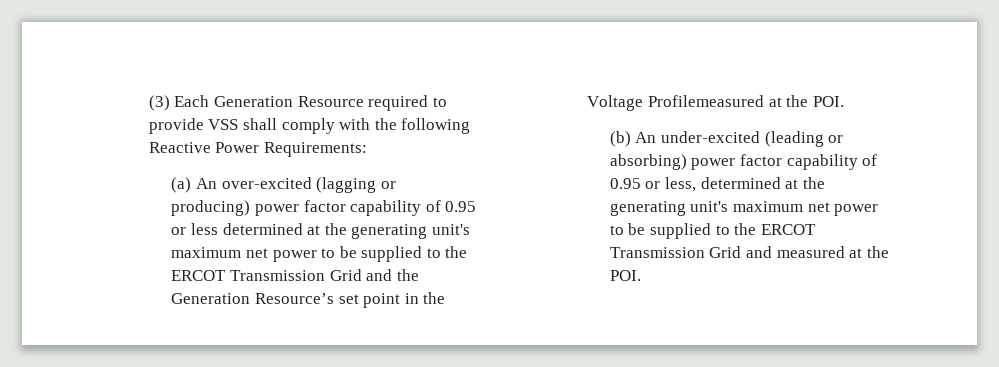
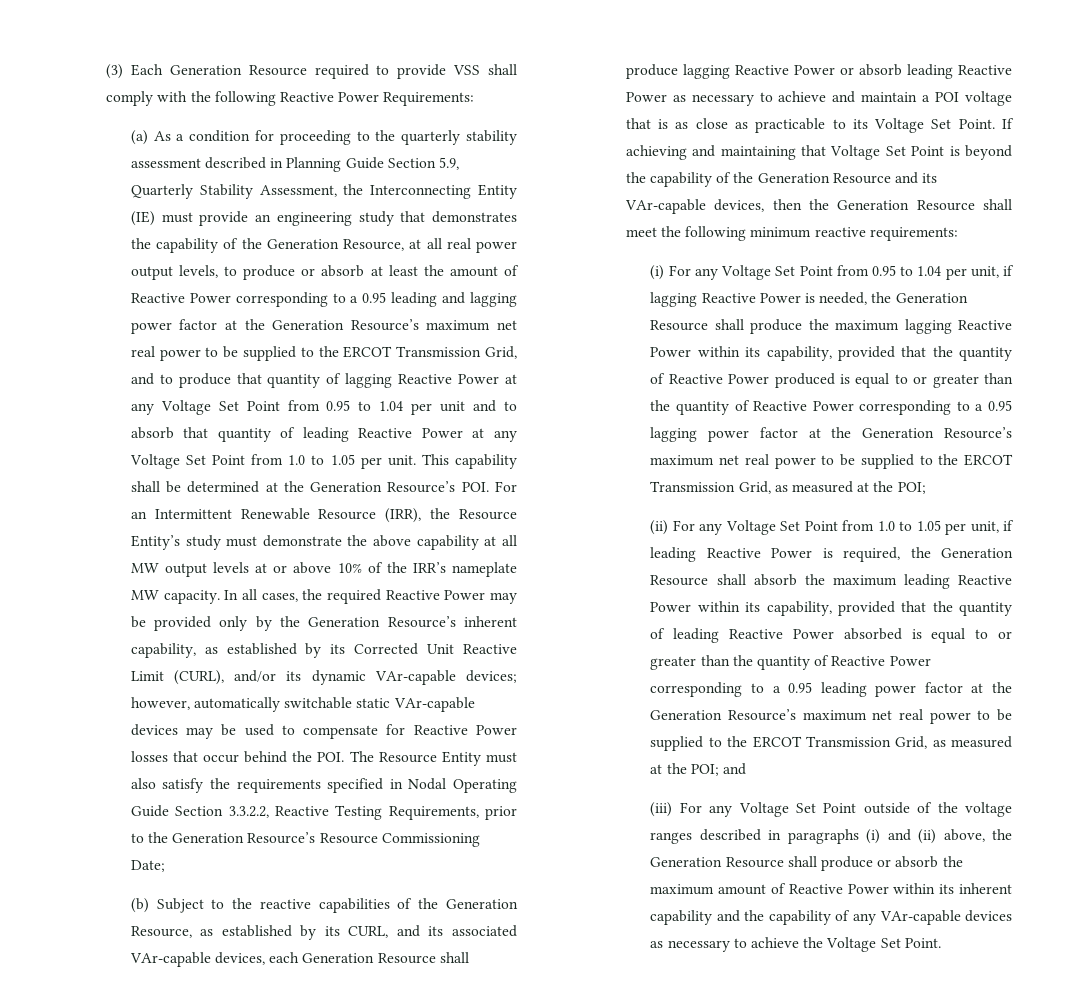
[195,177,396,193] [171,200,477,216] [171,223,470,239] [171,246,468,262] [171,269,419,281] [171,292,446,308] [587,95,844,111] [609,131,844,147] [609,154,878,170] [609,177,825,192] [609,201,879,216] [609,223,816,239] [609,246,889,258] [609,270,641,281] An over-excited (lagging or producing) power factor capability of 0.95 or less determined at the generating unit's maximum net power to be supplied to the ERCOT Transmission Grid and the Generation Resource’s set point in the Voltage Profilemeasured at the POI. // (b) An under-excited (leading or absorbing) power factor capability of 0.95 or less, determined at the generating unit's maximum net power to be supplied to the ERCOT Transmission Grid and measured at the POI. -> [153,130,517,145] [130,157,459,172] [130,184,517,199] [130,211,517,226] [130,238,517,253] [130,265,519,280] [130,292,517,307] [130,319,517,334] [130,346,517,361] [130,373,518,388] [130,400,517,415] [130,427,517,442] [129,454,517,469] [130,481,517,493] [130,508,517,523] [130,535,517,550] [130,562,517,577] [130,589,517,604] [130,616,517,631] [130,643,517,658] [130,670,517,685] [130,697,475,712] [130,724,517,739] [130,751,517,766] [130,778,517,793] [130,805,517,820] [130,832,480,847] [130,860,165,872] [130,898,518,913] [130,925,517,940] [129,952,469,967] [625,64,1013,79] [625,91,1013,106] [625,118,1015,133] [625,145,1012,160] [625,172,938,187] [624,199,1012,214] [625,226,958,241] [650,265,1014,280] [650,292,968,307] [650,319,1012,334] [650,346,1012,361] [650,373,1014,388] [650,400,1012,415] [650,427,1012,442] [650,454,1013,469] [650,481,926,494] [650,520,1014,535] [650,547,1013,562] [650,574,1012,589] [650,601,1012,616] [650,628,1012,643] [650,655,931,670] [650,682,1012,697] [650,709,1012,724] [650,736,1012,751] [650,763,747,776] [650,802,1012,817] [650,829,1012,844] [650,856,963,871] [650,883,1012,895] [650,910,1012,925] [650,937,941,952] As a condition for proceeding to the quarterly stability assessment described in Planning Guide Section 5.9, Quarterly Stability Assessment, the Interconnecting Entity (IE) must provide an engineering study that demonstrates the capability of the Generation Resource, at all real power output levels, to produce or absorb at least the amount of Reactive Power corresponding to a 0.95 leading and lagging power factor at the Generation Resource’s maximum net real power to be supplied to the ERCOT Transmission Grid, and to produce that quantity of lagging Reactive Power at any Voltage Set Point from 0.95 to 1.04 per unit and to absorb that quantity of leading Reactive Power at any Voltage Set Point from 1.0 to 1.05 per unit. This capability shall be determined at the Generation Resource’s POI. For an Intermittent Renewable Resource (IRR), the Resource Entity’s study must demonstrate the above capability at all MW output levels at or above 10% of the IRR’s nameplate MW capacity. In all cases, the required Reactive Power may be provided only by the Generation Resource’s inherent capability, as established by its Corrected Unit Reactive Limit (CURL), and/or its dynamic VAr-capable devices; however, automatically switchable static VAr-capable devices may be used to compensate for Reactive Power losses that occur behind the POI. The Resource Entity must also satisfy the requirements specified in Nodal Operating Guide Section 3.3.2.2, Reactive Testing Requirements, prior to the Generation Resource’s Resource Commissioning Date; // (b) Subject to the reactive capabilities of the Generation Resource, as established by its CURL, and its associated VAr-capable devices, each Generation Resource shall produce lagging Reactive Power or absorb leading Reactive Power as necessary to achieve and maintain a POI voltage that is as close as practicable to its Voltage Set Point. If achieving and maintaining that Voltage Set Point is beyond the capability of the Generation Resource and its VAr-capable devices, then the Generation Resource shall meet the following minimum reactive requirements: // (i) For any Voltage Set Point from 0.95 to 1.04 per unit, if lagging Reactive Power is needed, the Generation Resource shall produce the maximum lagging Reactive Power within its capability, provided that the quantity of Reactive Power produced is equal to or greater than the quantity of Reactive Power corresponding to a 0.95 lagging power factor at the Generation Resource’s maximum net real power to be supplied to the ERCOT Transmission Grid, as measured at the POI; // (ii) For any Voltage Set Point from 1.0 to 1.05 per unit, if leading Reactive Power is required, the Generation Resource shall absorb the maximum leading Reactive Power within its capability, provided that the quantity of leading Reactive Power absorbed is equal to or greater than the quantity of Reactive Power corresponding to a 0.95 leading power factor at the Generation Resource’s maximum net real power to be supplied to the ERCOT Transmission Grid, as measured at the POI; and // (iii) For any Voltage Set Point outside of the voltage ranges described in paragraphs (i) and (ii) above, the Generation Resource shall produce or absorb the maximum amount of Reactive Power within its inherent capability and the capability of any VAr-capable devices as necessary to achieve the Voltage Set Point.

